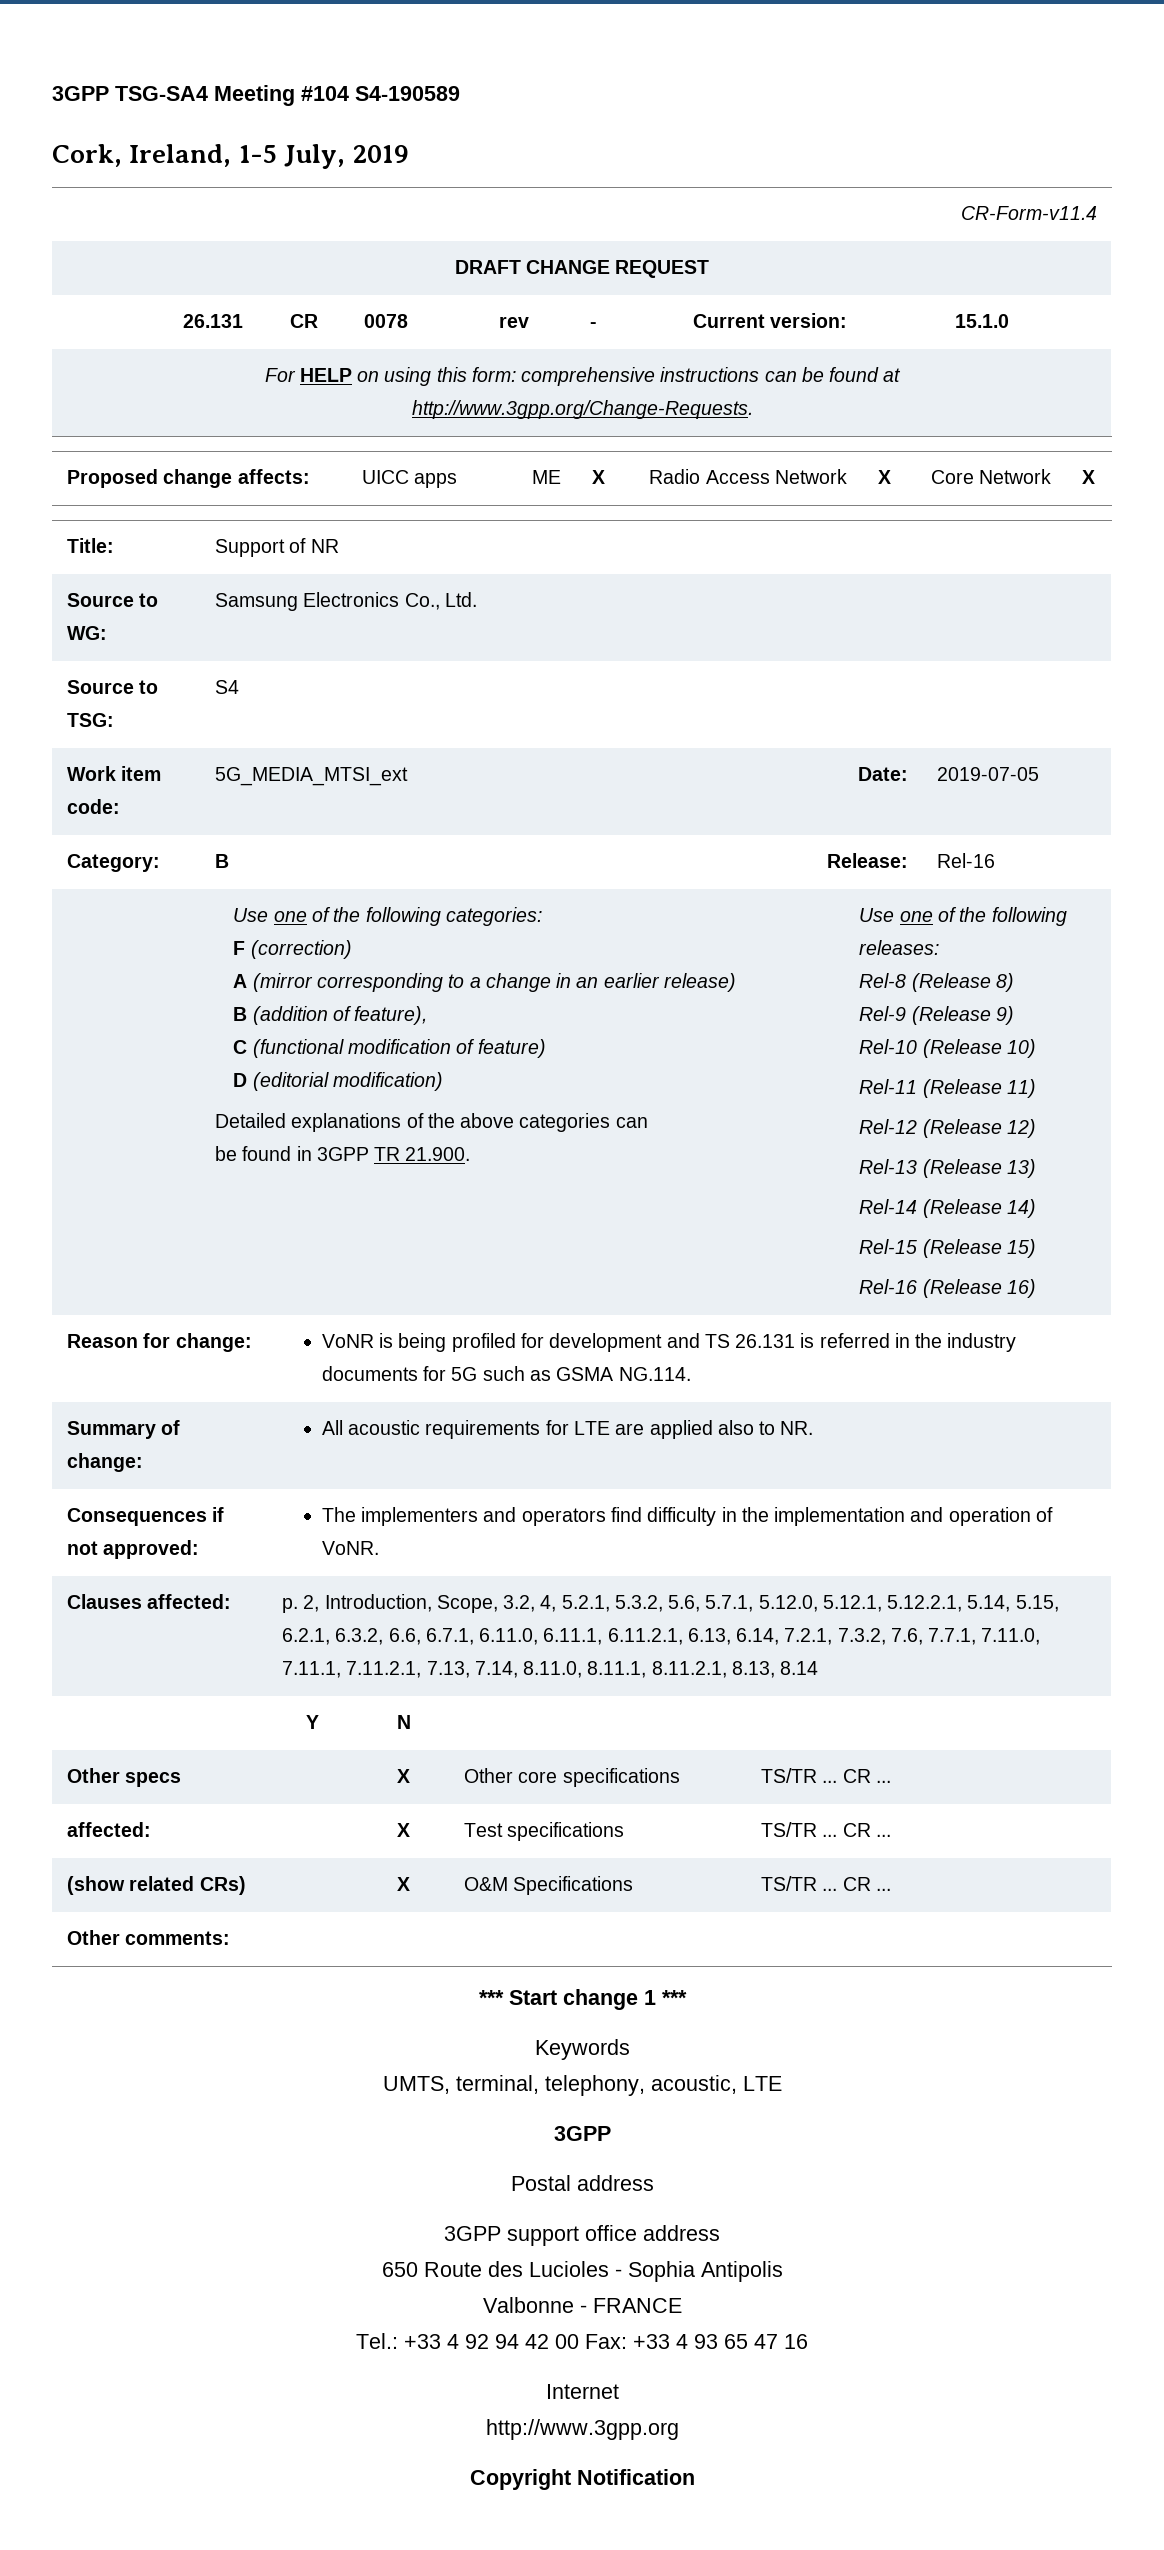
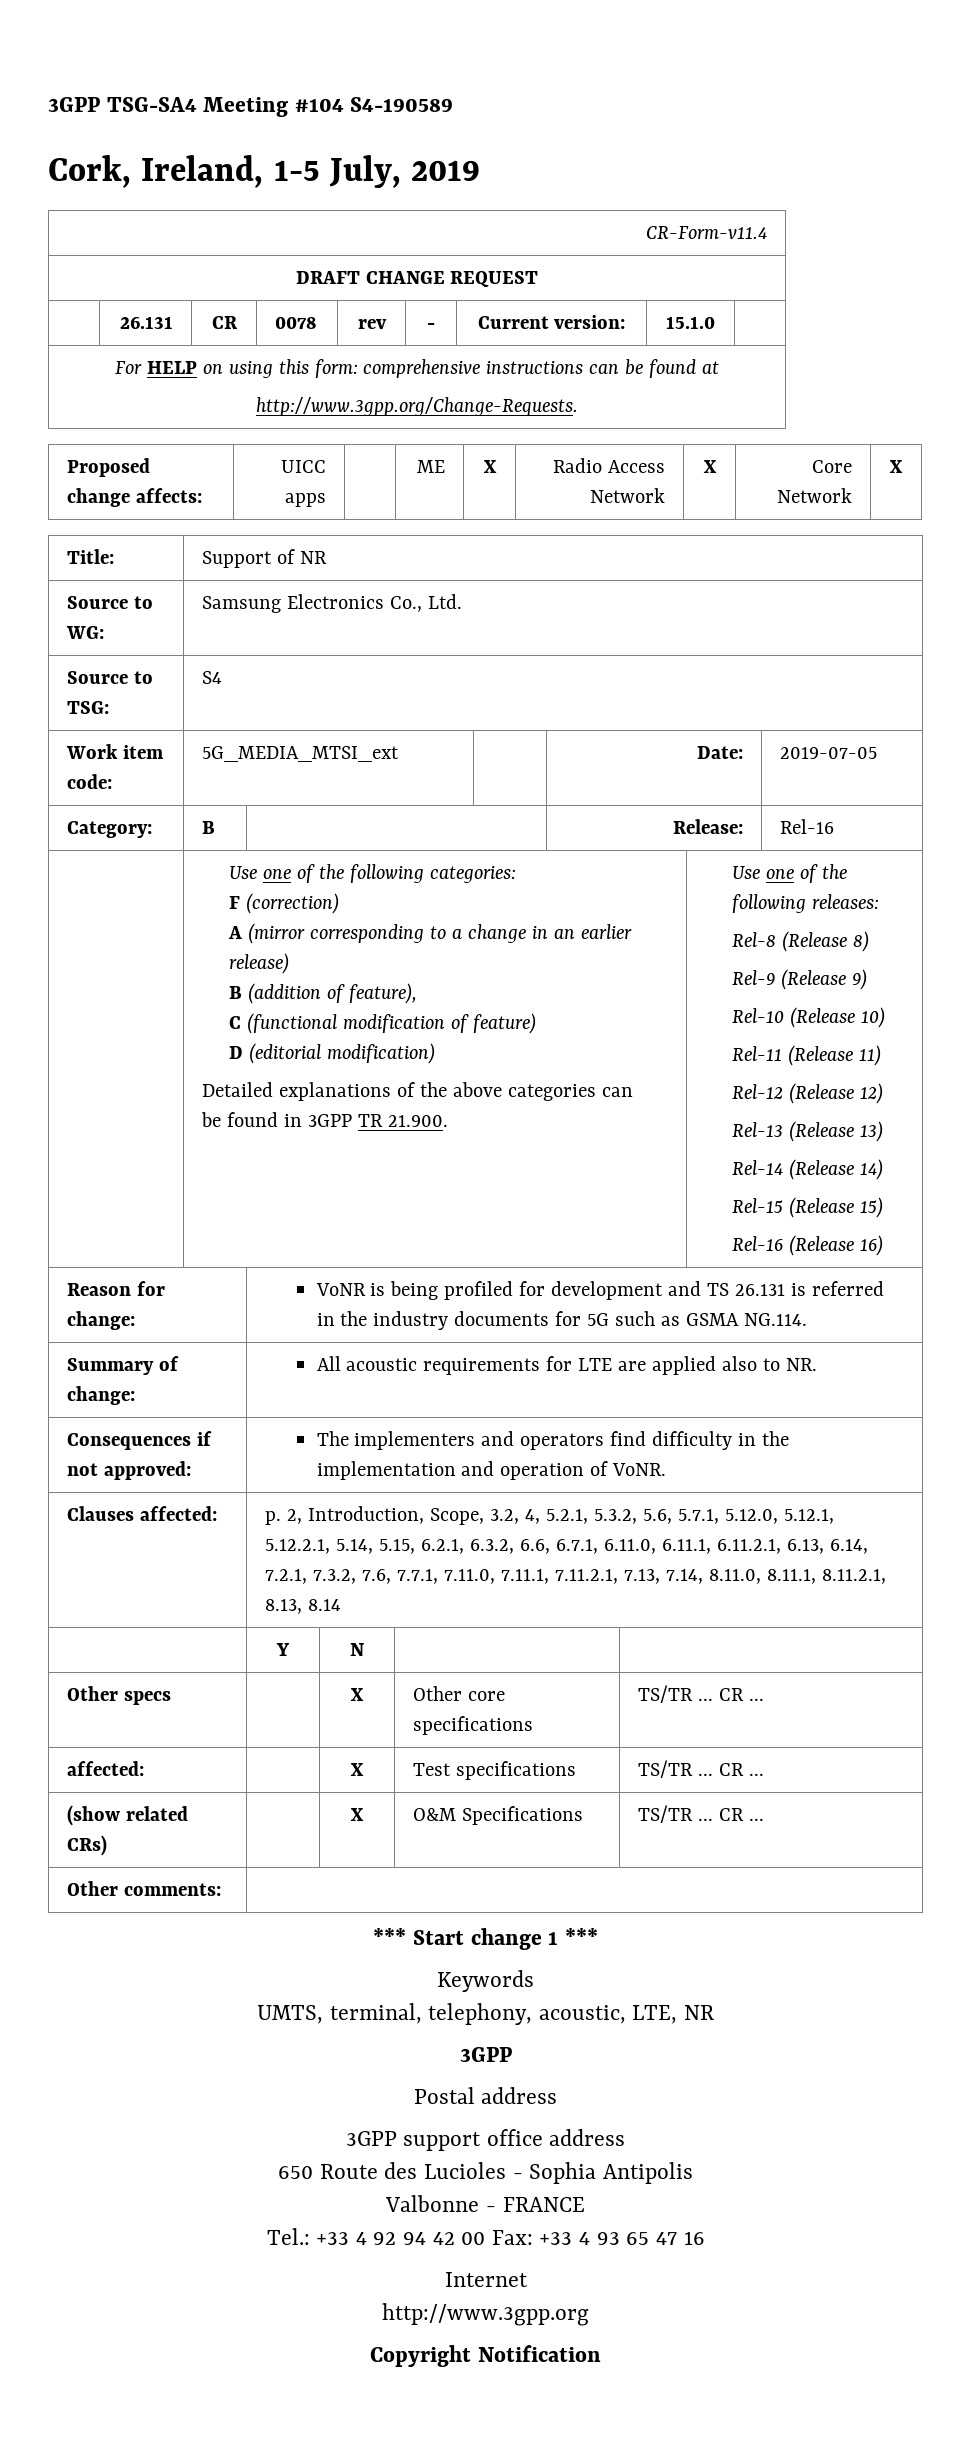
[742,2076,782,2091] LTE -> [632,2005,715,2024] LTE, NR

